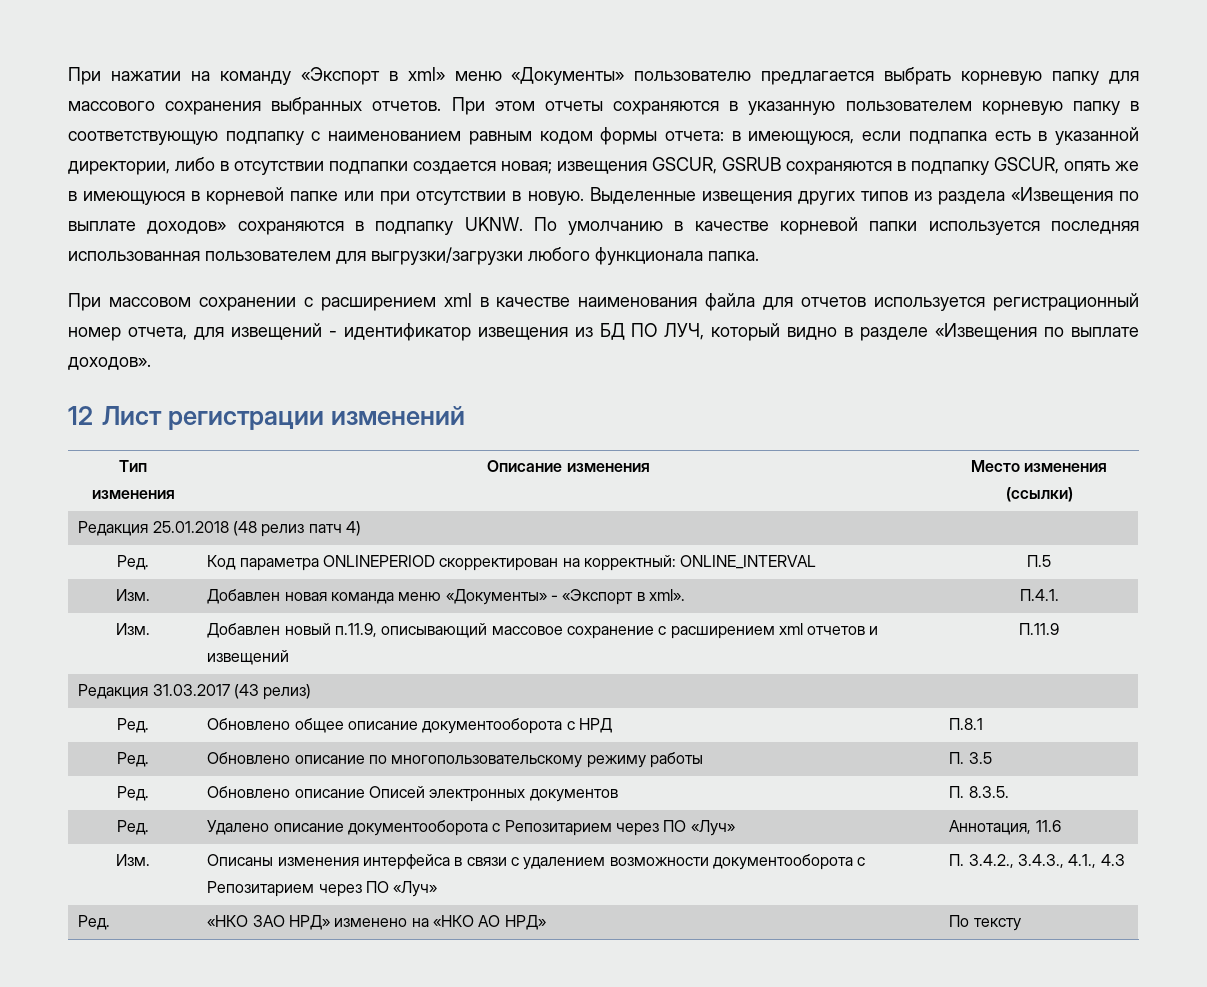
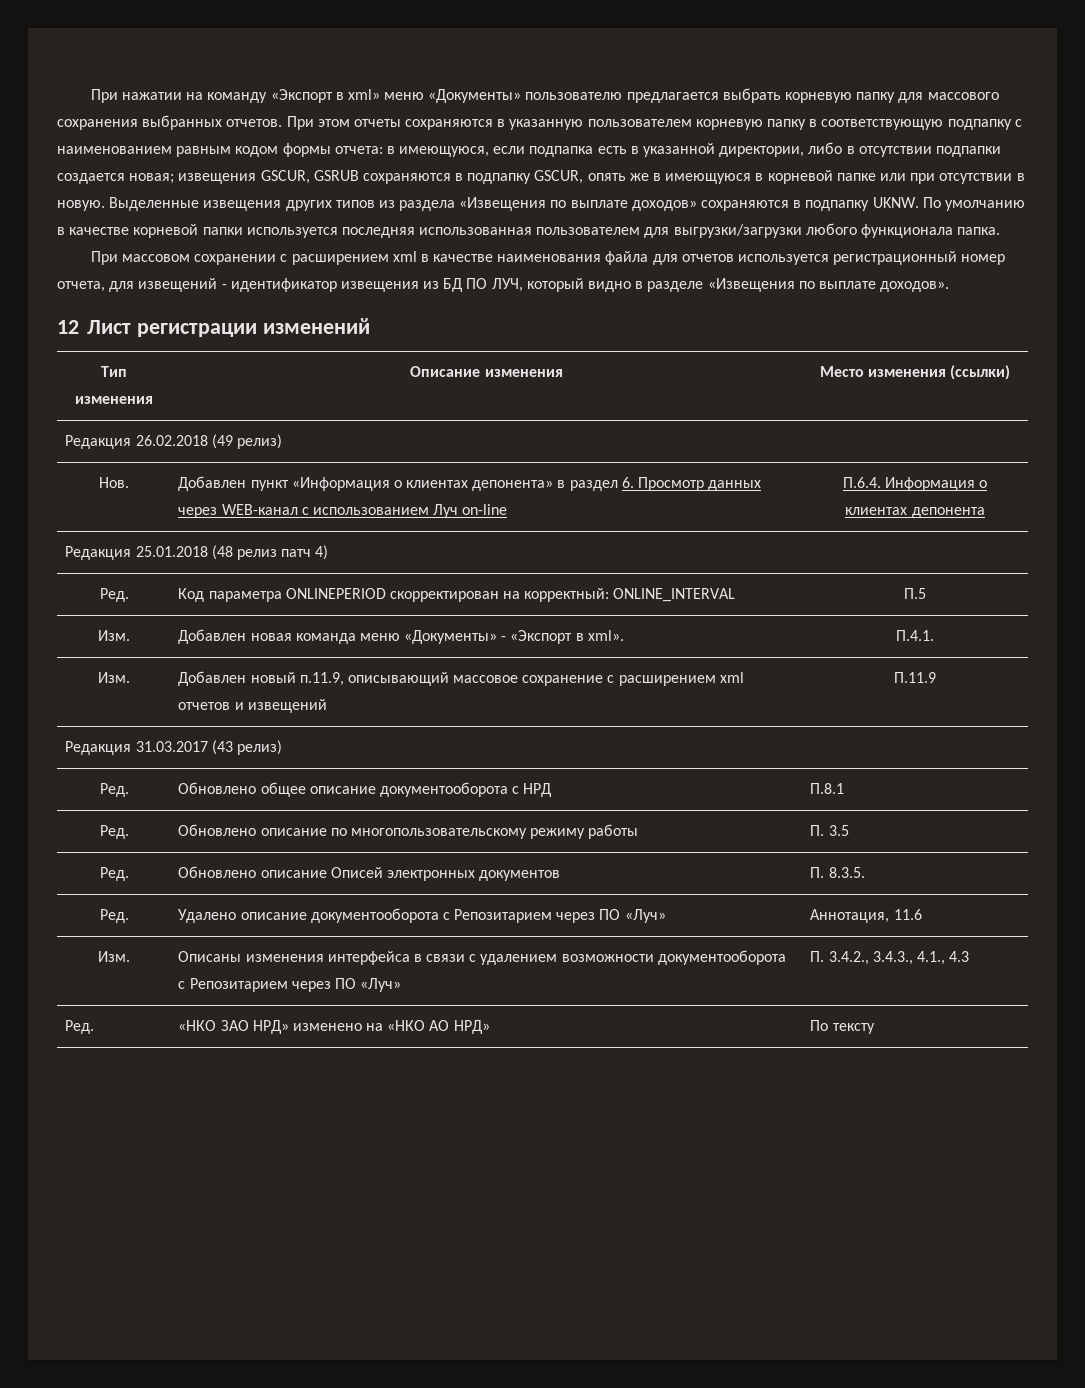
(1073, 494) none -> [65,434,282,449] [99,477,129,488] [178,476,762,491] [178,504,508,518] [842,477,988,491] [845,507,985,518] // Редакция 26.02.2018 (49 релиз) // Нов. | Добавлен пункт «Информация о клиентах депонента» в раздел 6. Просмотр данных через WEB-канал с использованием Луч on-line | П.6.4. Информация о клиентах депонента

